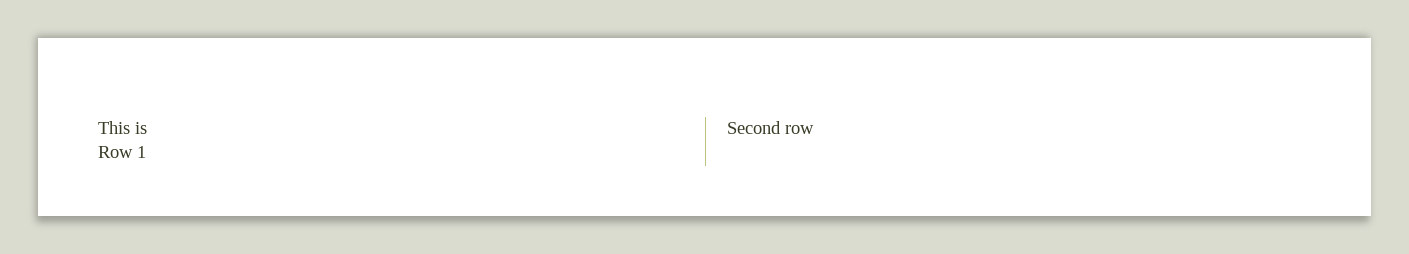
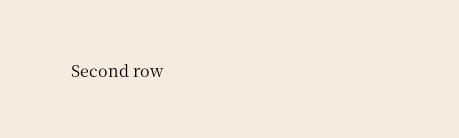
[98,121,147,134] [98,146,146,158] This is // Row 1 // -> (71, 70) none

